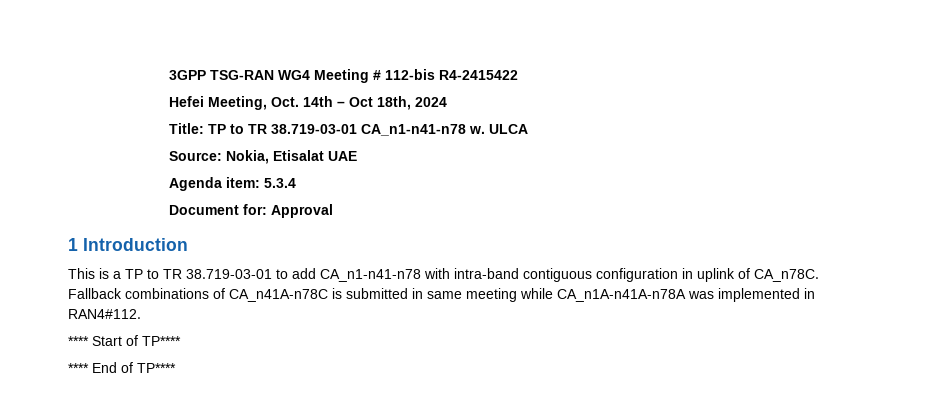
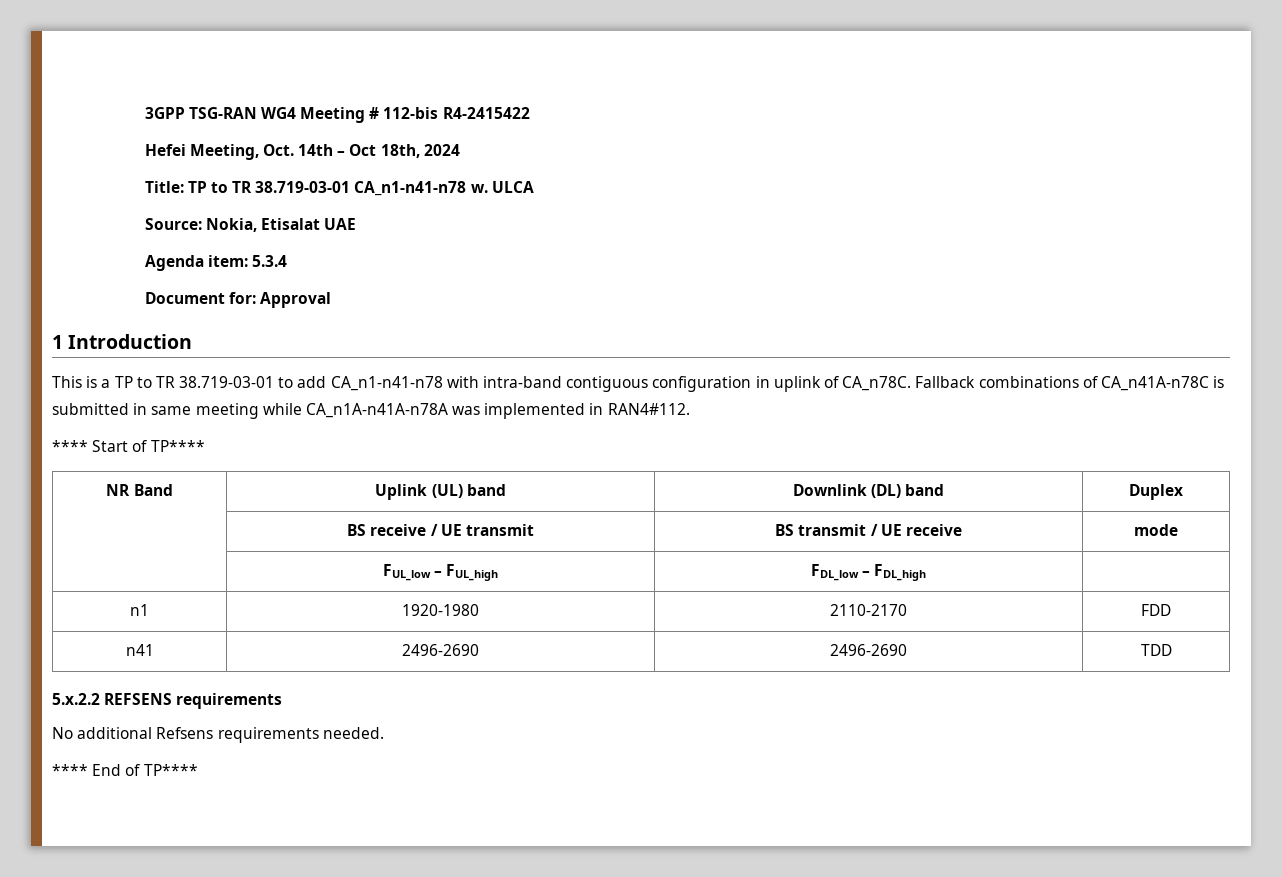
(181, 341) none -> [106,484,173,496] [375,484,506,500] [792,484,945,498] [1129,484,1183,500] [347,524,534,536] [775,524,962,536] [1134,524,1178,536] [382,564,499,581] [810,564,927,581] [130,604,149,616] [402,604,479,616] [830,604,907,616] [1141,604,1171,616] [125,644,154,656] [402,644,479,656] [830,644,907,656] [1140,644,1172,656] [52,693,283,709] [52,727,384,743] // NR Band | Uplink (UL) band | Downlink (DL) band | Duplex // | BS receive / UE transmit | BS transmit / UE receive | mode // | FUL_low – FUL_high | FDL_low – FDL_high | // n1 | 1920-1980 | 2110-2170 | FDD // n41 | 2496-2690 | 2496-2690 | TDD // 5.x.2.2 REFSENS requirements // No additional Refsens requirements needed.

